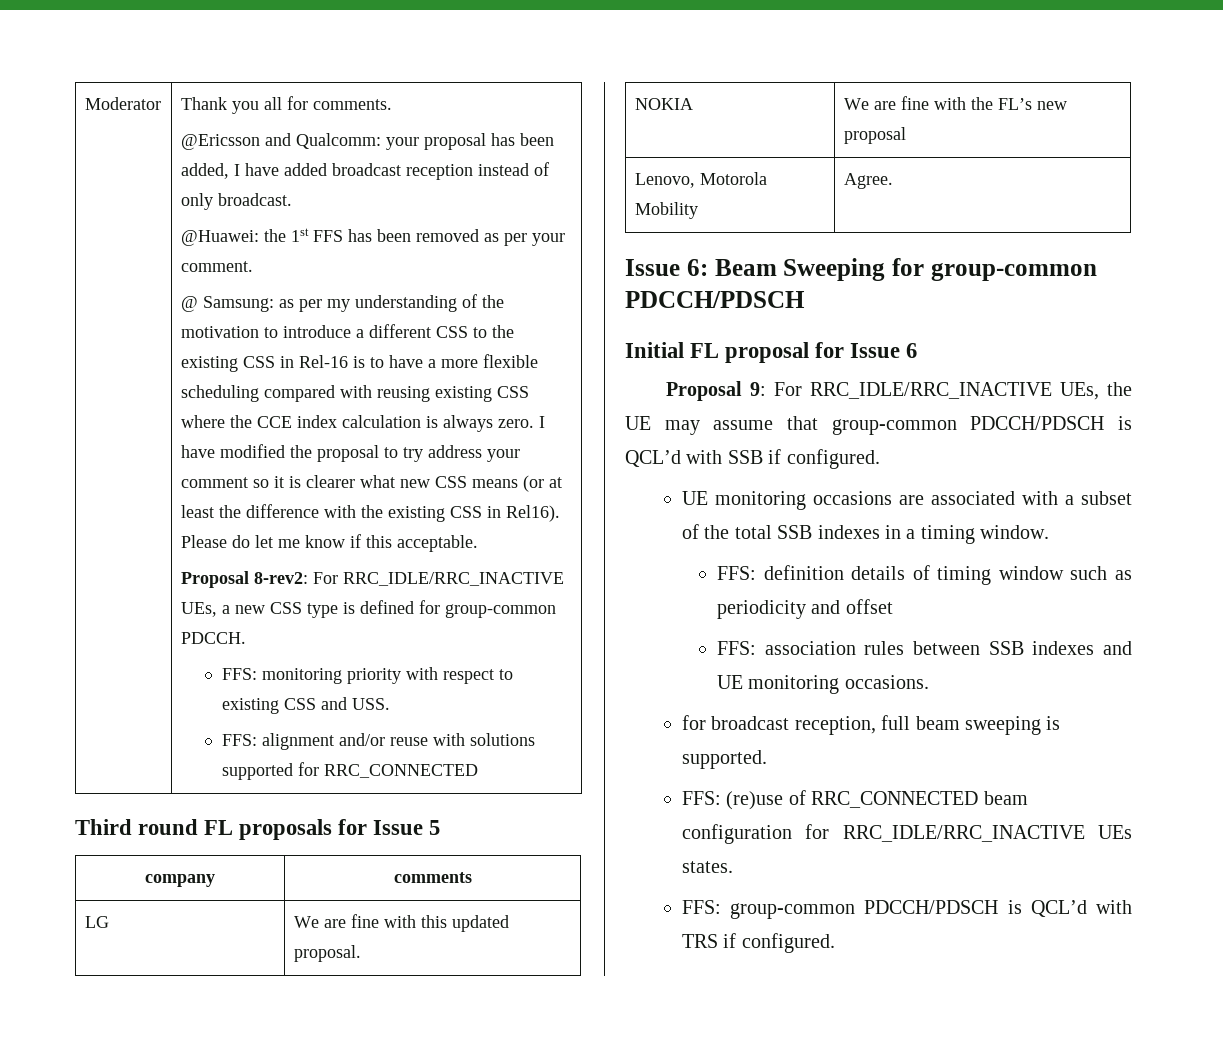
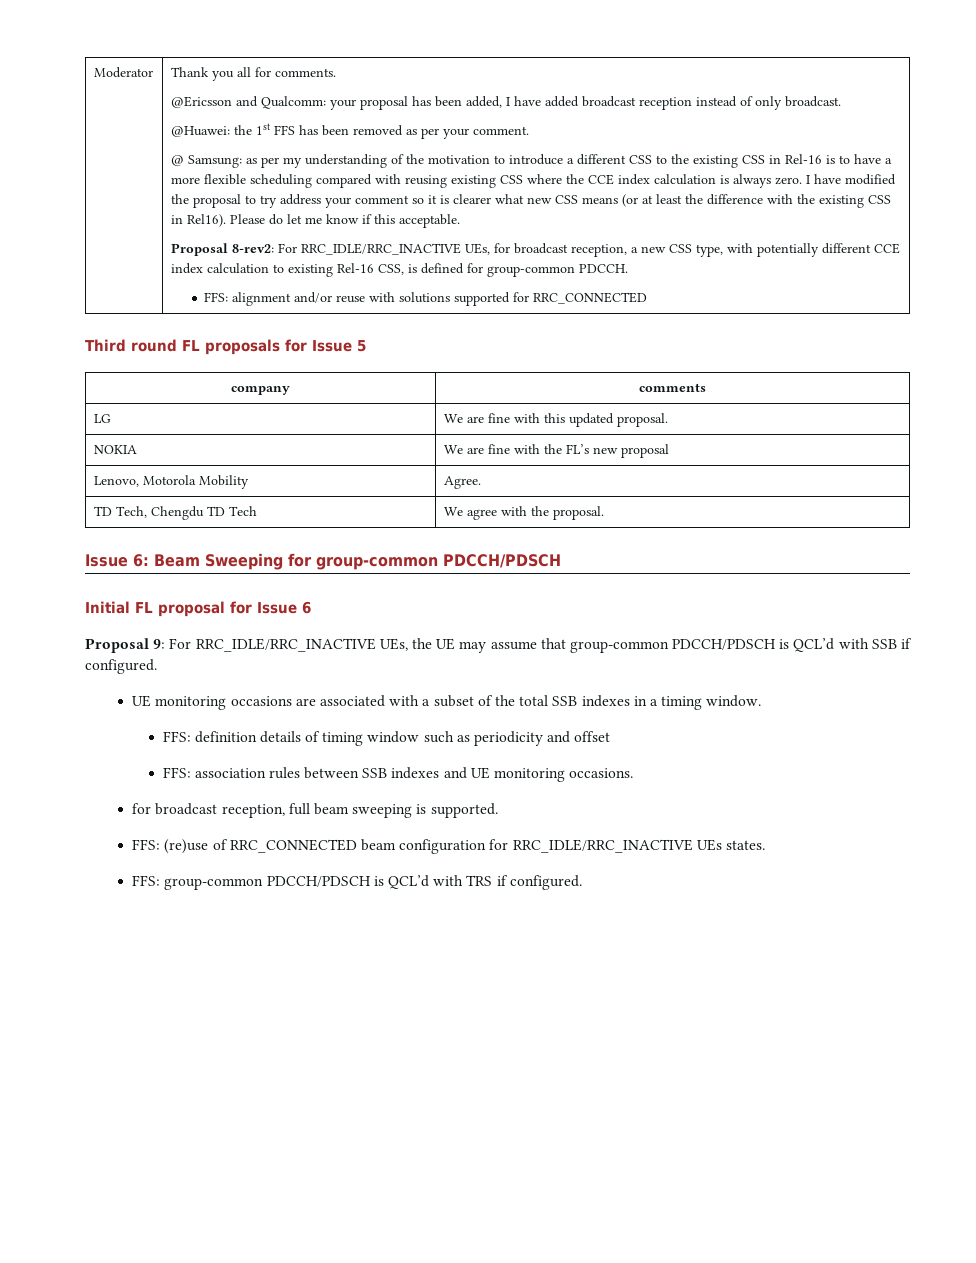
[221,602,338,618] a new CSS type -> [493,243,900,257] [170,263,404,277] for broadcast reception, a new CSS type, with potentially different CCE index calculation to existing Rel-16 CSS,
[221,667,513,684] [221,697,390,714] // FFS: monitoring priority with respect to existing CSS and USS. -> (628, 268) none
(893, 181) none -> [93,506,257,520] [443,506,604,520] // TD Tech, Chengdu TD Tech | We agree with the proposal.

